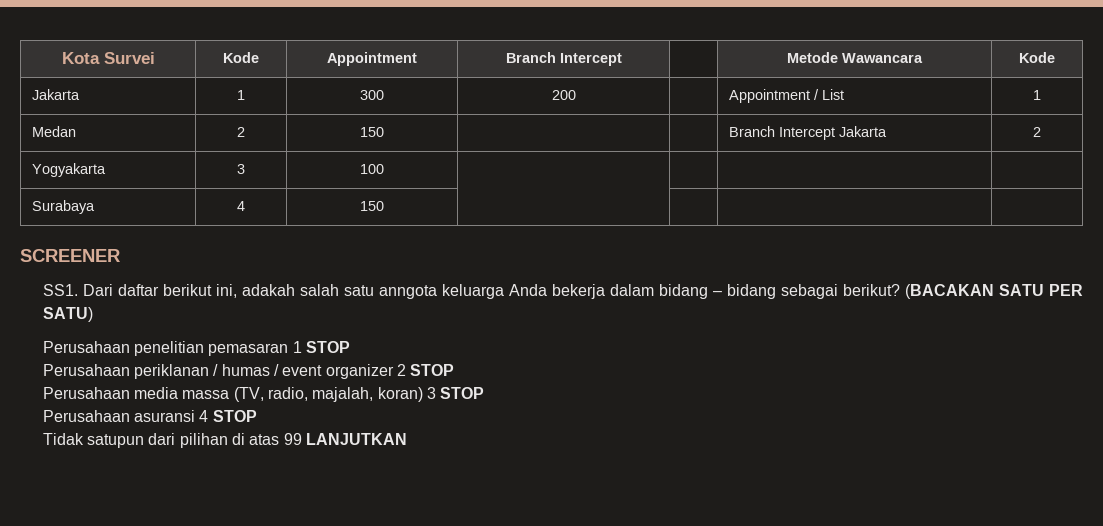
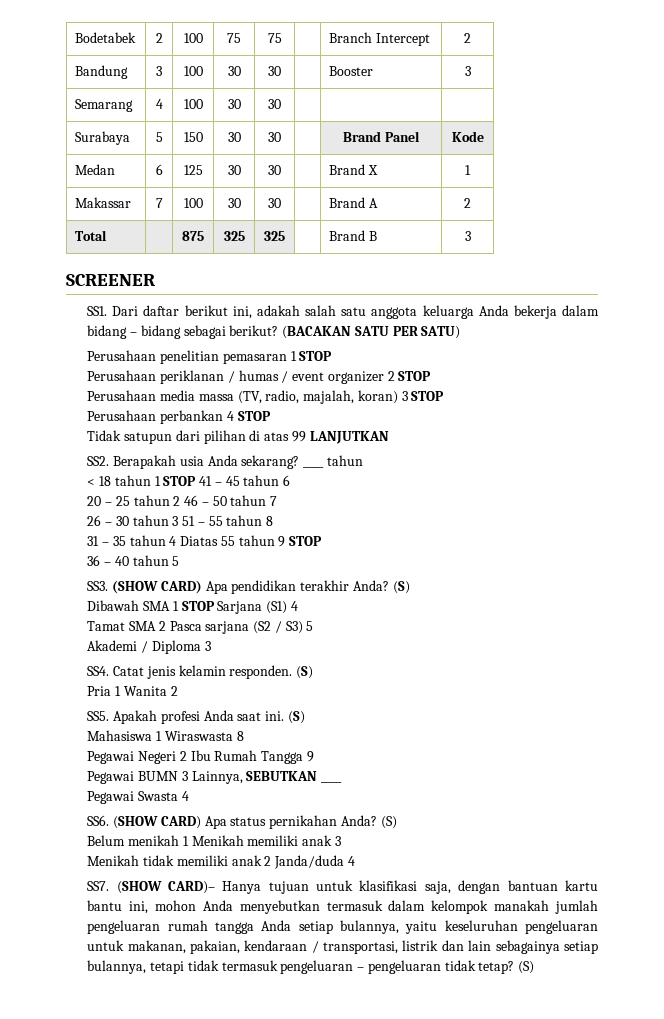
[61,52,155,64] [223,52,259,63] [327,52,417,66] [505,52,622,66] [787,52,923,63] [1019,52,1055,63] [32,89,81,100] [237,90,246,100] [360,90,384,100] [551,90,576,100] [729,89,845,103] [1033,90,1041,100] [32,126,77,137] [237,127,246,137] [360,127,384,137] [729,126,888,140] [1033,127,1041,137] [32,163,107,177] Kota Survei | Kode | Appointment | Branch Intercept | | Metode Wawancara | Kode // Jakarta | 1 | 300 | 200 | | Appointment / List | 1 // Medan | 2 | 150 | | | Branch Intercept Jakarta | 2 // Yogyakarta -> [75,32,137,43] [155,33,163,43] [183,33,203,43] [227,33,241,43] [267,33,282,43] [329,32,431,46] [464,33,471,43] [75,65,129,79] Bodetabek | 2 | 100 | 75 | 75 | | Branch Intercept | 2 // Bandung
(384, 169) none -> [227,66,241,76] [268,66,281,76] [329,66,374,76] [464,66,471,76] [75,99,134,112] [155,99,163,109] [183,99,203,109] [227,99,241,109] [268,99,281,109] 30 | 30 | | Booster | 3 // Semarang | 4 | 100 | 30 | 30
[237,201,246,211] [360,201,384,211] 4 | 150 | | | | -> [155,132,163,142] [183,132,203,142] [227,132,241,142] [268,132,281,142] [343,131,420,142] [451,131,484,142] [75,164,116,175] [155,164,163,175] [183,165,203,175] [227,165,241,175] [268,165,281,175] [329,164,379,175] [465,165,471,175] [75,197,132,208] [155,198,163,208] [183,198,203,208] [227,198,241,208] [268,198,281,208] [329,197,379,208] [464,198,471,208] [75,230,108,241] [182,231,204,241] [223,231,245,241] [264,231,285,241] [329,230,378,241] [464,231,471,241] 5 | 150 | 30 | 30 | | Brand Panel | Kode // Medan | 6 | 125 | 30 | 30 | | Brand X | 1 // Makassar | 7 | 100 | 30 | 30 | | Brand A | 2 // Total | | 875 | 325 | 325 | | Brand B | 3
[378,285,437,299] anngota -> [371,307,418,319] anggota
[134,410,196,422] asuransi -> [159,410,223,424] perbankan
(407, 439) none -> [87,455,325,469] [326,455,363,466] [87,475,291,486] [87,495,278,506] [87,515,274,526] [87,535,323,547] [87,555,180,566] [87,580,410,594] [87,600,298,614] [87,621,314,634] [87,640,211,654] [87,665,314,679] [87,686,178,696] [87,710,305,724] [87,730,244,741] [87,750,314,764] [87,771,318,784] [321,781,343,783] [87,791,189,804] [87,815,397,829] [87,835,341,846] [87,855,355,869] [87,880,598,894] [87,900,598,914] [87,920,598,934] [87,940,598,954] [87,960,535,974] // SS2. Berapakah usia Anda sekarang? ____ tahun // < 18 tahun 1 STOP 41 – 45 tahun 6 // 20 – 25 tahun 2 46 – 50 tahun 7 // 26 – 30 tahun 3 51 – 55 tahun 8 // 31 – 35 tahun 4 Diatas 55 tahun 9 STOP // 36 – 40 tahun 5 // SS3. (SHOW CARD) Apa pendidikan terakhir Anda? (S) // Dibawah SMA 1 STOP Sarjana (S1) 4 // Tamat SMA 2 Pasca sarjana (S2 / S3) 5 // Akademi / Diploma 3 // SS4. Catat jenis kelamin responden. (S) // Pria 1 Wanita 2 // SS5. Apakah profesi Anda saat ini. (S) // Mahasiswa 1 Wiraswasta 8 // Pegawai Negeri 2 Ibu Rumah Tangga 9 // Pegawai BUMN 3 Lainnya, SEBUTKAN ____ // Pegawai Swasta 4 // SS6. (SHOW CARD) Apa status pernikahan Anda? (S) // Belum menikah 1 Menikah memiliki anak 3 // Menikah tidak memiliki anak 2 Janda/duda 4 // SS7. (SHOW CARD)– Hanya tujuan untuk klasifikasi saja, dengan bantuan kartu bantu ini, mohon Anda menyebutkan termasuk dalam kelompok manakah jumlah pengeluaran rumah tangga Anda setiap bulannya, yaitu keseluruhan pengeluaran untuk makanan, pakaian, kendaraan / transportasi, listrik dan lain sebagainya setiap bulannya, tetapi tidak termasuk pengeluaran – pengeluaran tidak tetap? (S)

